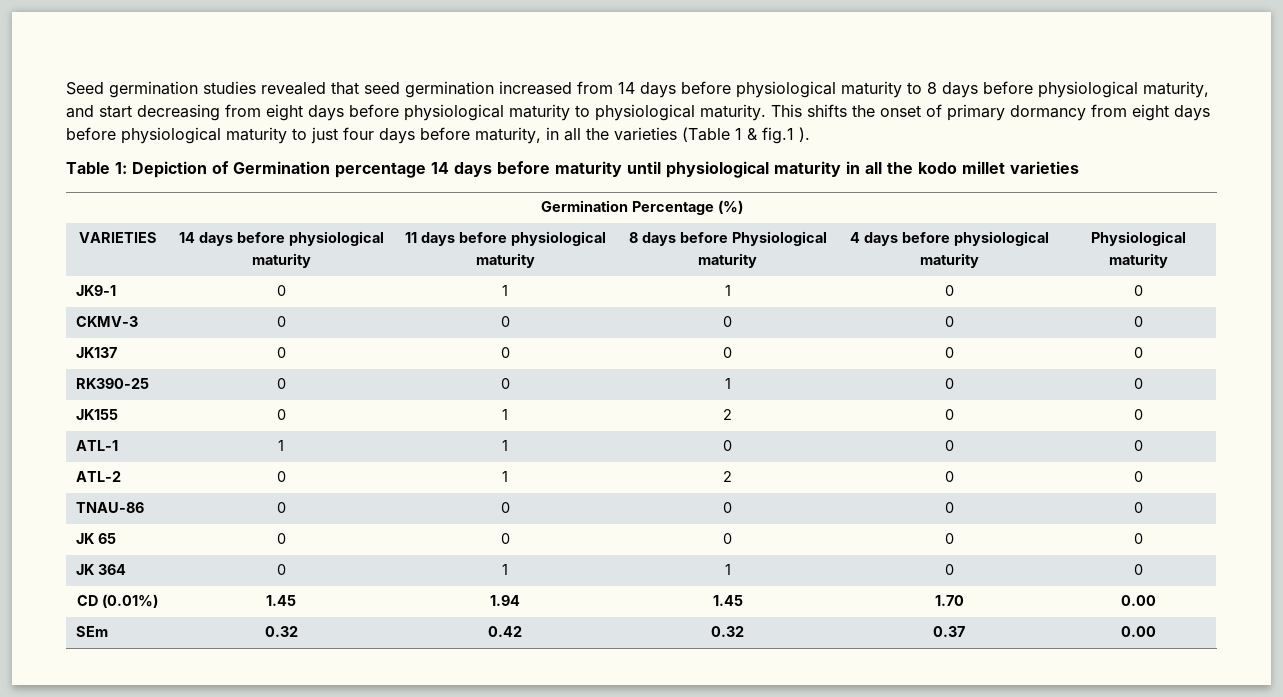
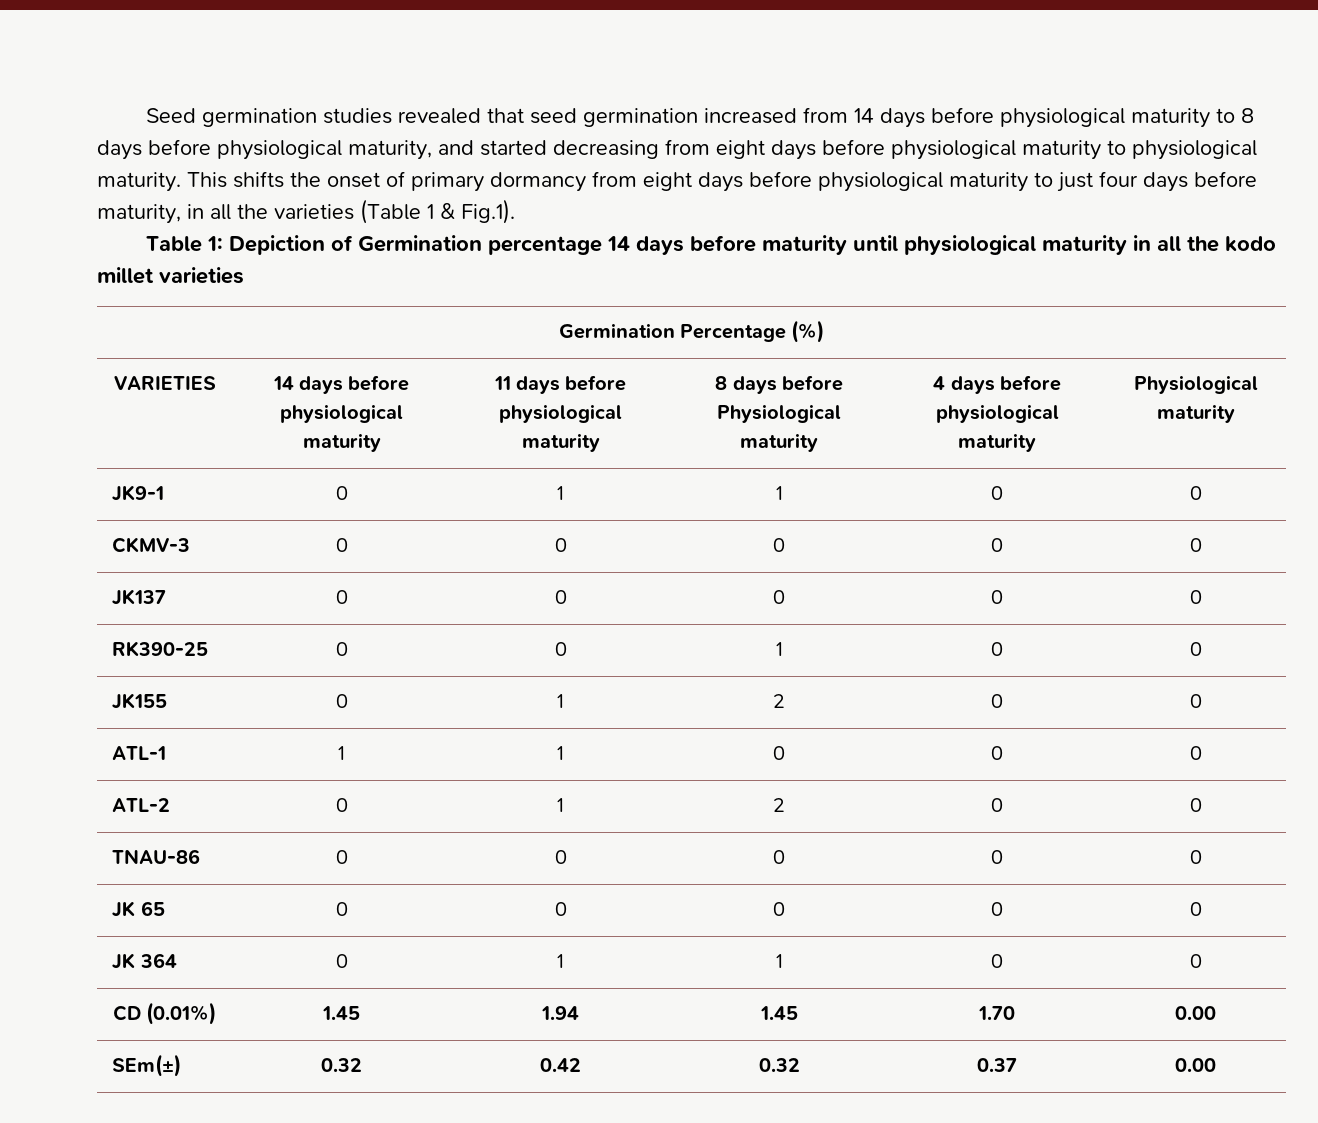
[99,105,132,118] start -> [480,140,547,156] started
[762,127,810,144] fig.1 ). -> [461,199,515,224] Fig.1).
[76,626,109,637] SEm -> [112,1054,182,1077] SEm(±)

